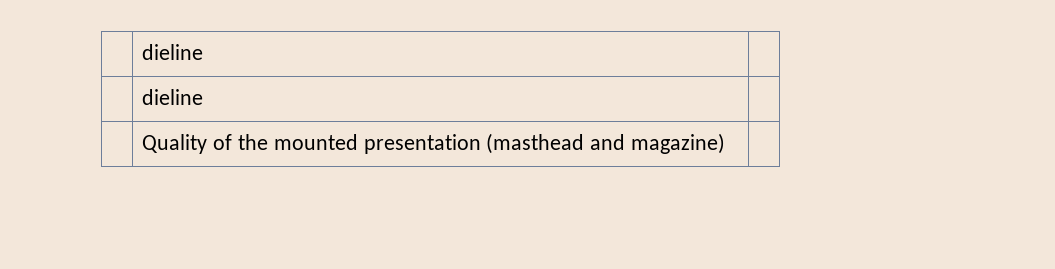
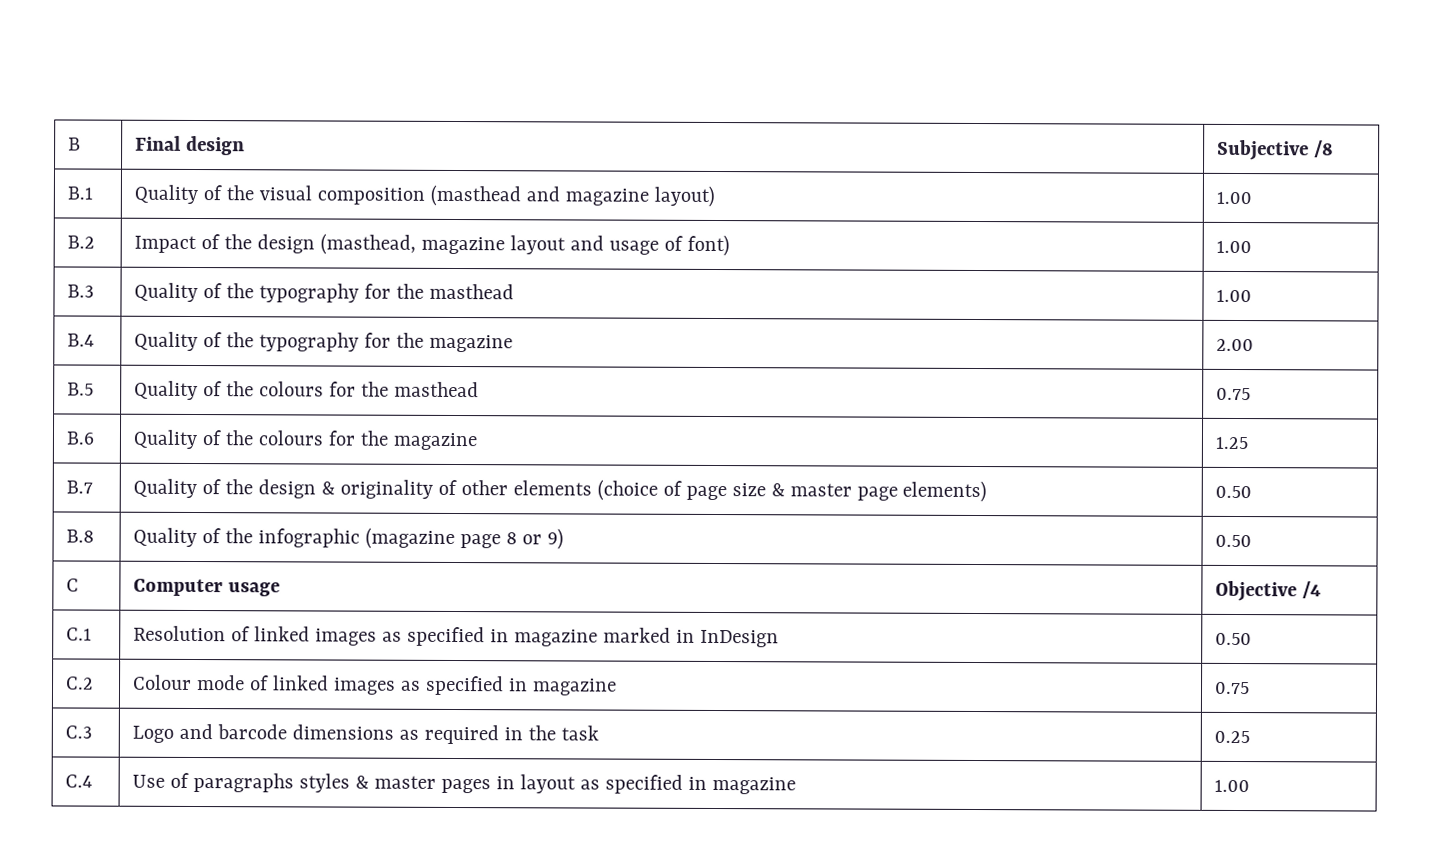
[142,44,204,60] [142,89,204,105] [142,133,725,154] | dieline | // | dieline | // | Quality of the mounted presentation (masthead and magazine) | -> [68,137,82,151] [135,135,246,156] [1217,139,1334,161] [67,186,94,200] [134,184,715,207] [1216,191,1253,205] [67,235,96,249] [134,233,730,257] [1216,240,1253,254] [67,284,95,298] [134,282,515,303] [1216,289,1253,303] [67,333,96,347] [134,331,514,353] [1216,338,1255,352] [67,382,95,396] [134,380,480,401] [1216,387,1252,401] [66,431,95,445] [133,429,478,451] [1215,436,1249,450] [66,480,94,494] [133,478,988,503] [1215,485,1253,499] [66,529,95,543] [133,527,564,550] [1215,534,1253,548] [66,578,80,592] [133,578,281,597] [1215,580,1322,602] [66,627,93,641] [133,625,779,648] [1215,632,1253,646] [66,676,95,690] [133,674,617,696] [1214,681,1251,695] [65,725,93,739] [132,723,599,745] [1214,730,1251,744] [65,774,94,788] [132,772,796,795] [1214,779,1251,793] B | Final design | Subjective /8 // B.1 | Quality of the visual composition (masthead and magazine layout) | 1.00 // B.2 | Impact of the design (masthead, magazine layout and usage of font) | 1.00 // B.3 | Quality of the typography for the masthead | 1.00 // B.4 | Quality of the typography for the magazine | 2.00 // B.5 | Quality of the colours for the masthead | 0.75 // B.6 | Quality of the colours for the magazine | 1.25 // B.7 | Quality of the design & originality of other elements (choice of page size & master page elements) | 0.50 // B.8 | Quality of the infographic (magazine page 8 or 9) | 0.50 // C | Computer usage | Objective /4 // C.1 | Resolution of linked images as specified in magazine marked in InDesign | 0.50 // C.2 | Colour mode of linked images as specified in magazine | 0.75 // C.3 | Logo and barcode dimensions as required in the task | 0.25 // C.4 | Use of paragraphs styles & master pages in layout as specified in magazine | 1.00

